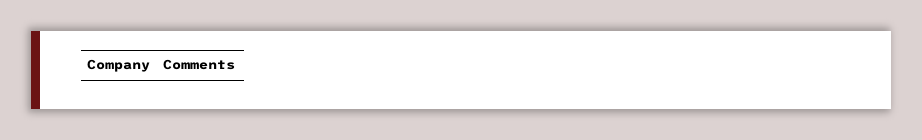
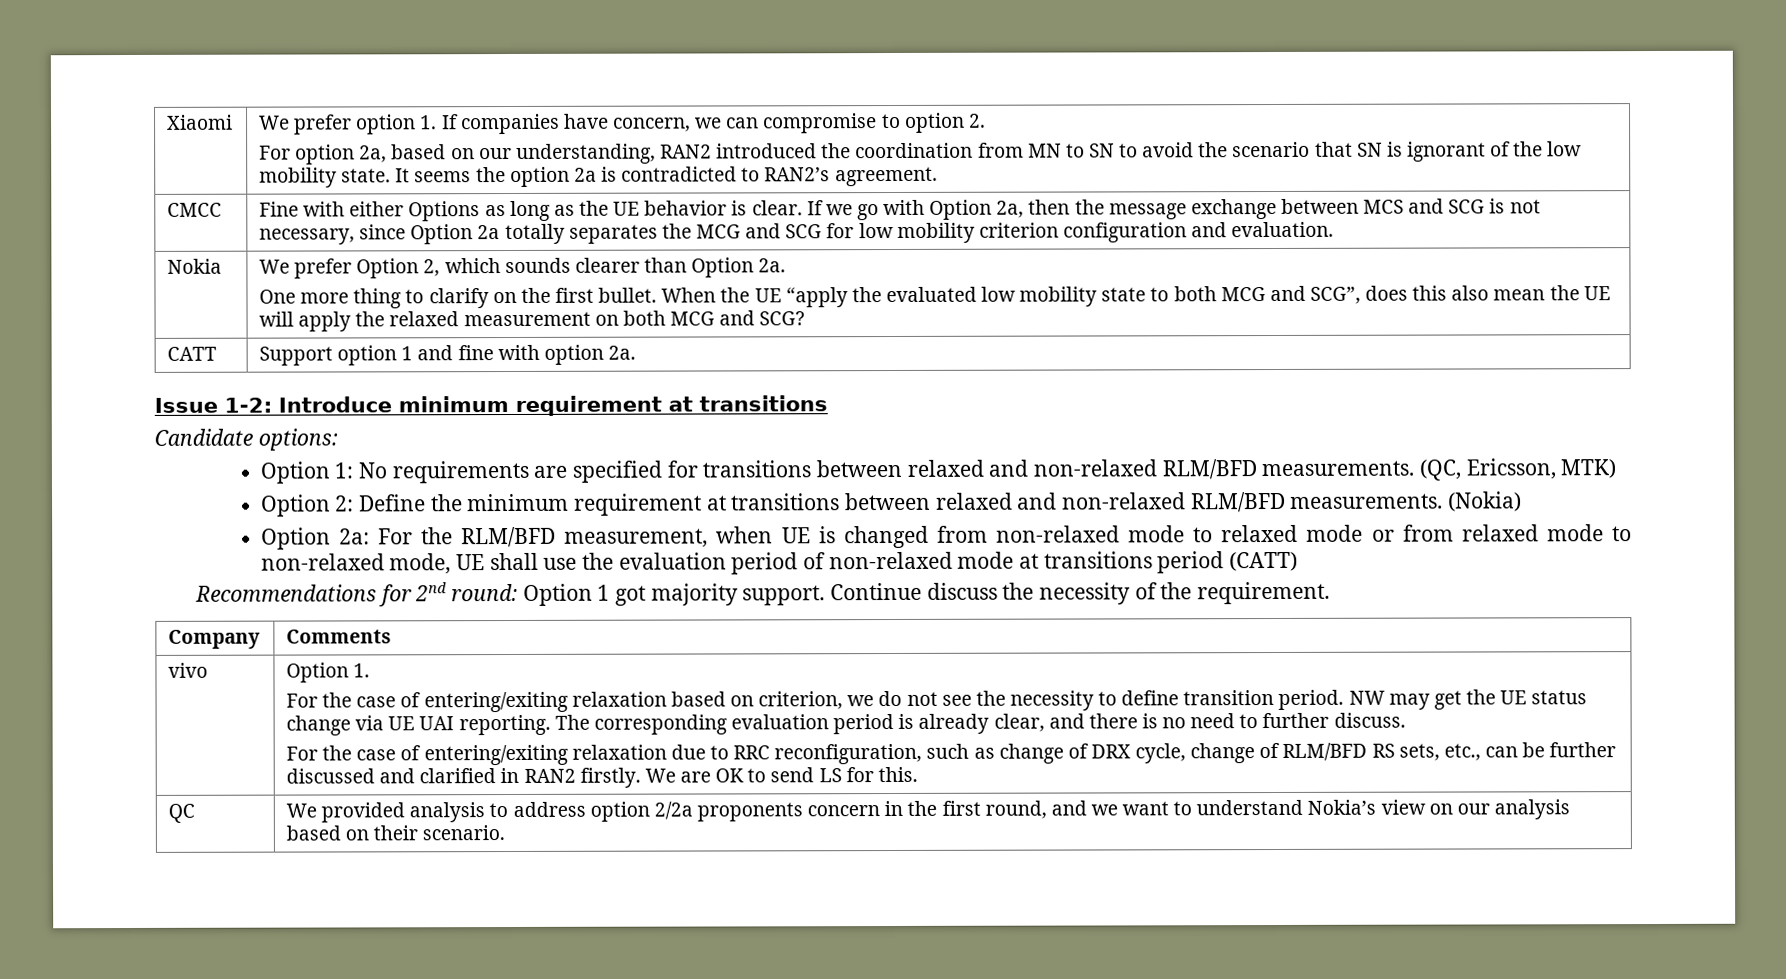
[87,59,151,72] [163,59,236,70] Company | Comments -> [167,114,234,130] [259,112,986,135] [259,141,1583,165] [259,166,938,188] [167,202,223,217] [259,198,1541,222] [259,221,1335,245] [167,258,223,274] [259,257,787,279] [259,285,1611,309] [259,310,806,332] [167,346,218,361] [259,344,636,366] [154,395,828,416] [154,428,338,451] [259,458,1617,484] [260,491,1523,517] [260,524,1632,550] [260,551,1299,575] [194,581,1330,607] [168,629,261,649] [286,629,392,644] [168,662,209,678] [286,662,371,683] [286,689,1588,713] [286,712,1406,736] [286,742,1617,766] [286,766,918,788] [168,803,196,823] [286,799,1570,823] [286,825,506,841] Xiaomi | We prefer option 1. If companies have concern, we can compromise to option 2. // For option 2a, based on our understanding, RAN2 introduced the coordination from MN to SN to avoid the scenario that SN is ignorant of the low mobility state. It seems the option 2a is contradicted to RAN2’s agreement. // CMCC | Fine with either Options as long as the UE behavior is clear. If we go with Option 2a, then the message exchange between MCS and SCG is not necessary, since Option 2a totally separates the MCG and SCG for low mobility criterion configuration and evaluation. // Nokia | We prefer Option 2, which sounds clearer than Option 2a. // One more thing to clarify on the first bullet. When the UE “apply the evaluated low mobility state to both MCG and SCG”, does this also mean the UE will apply the relaxed measurement on both MCG and SCG? // CATT | Support option 1 and fine with option 2a. // Issue 1-2: Introduce minimum requirement at transitions // Candidate options: // Option 1: No requirements are specified for transitions between relaxed and non-relaxed RLM/BFD measurements. (QC, Ericsson, MTK) // Option 2: Define the minimum requirement at transitions between relaxed and non-relaxed RLM/BFD measurements. (Nokia) // Option 2a: For the RLM/BFD measurement, when UE is changed from non-relaxed mode to relaxed mode or from relaxed mode to non-relaxed mode, UE shall use the evaluation period of non-relaxed mode at transitions period (CATT) // Recommendations for 2nd round: Option 1 got majority support. Continue discuss the necessity of the requirement. // Company | Comments // vivo | Option 1. // For the case of entering/exiting relaxation based on criterion, we do not see the necessity to define transition period. NW may get the UE status change via UE UAI reporting. The corresponding evaluation period is already clear, and there is no need to further discuss. // For the case of entering/exiting relaxation due to RRC reconfiguration, such as change of DRX cycle, change of RLM/BFD RS sets, etc., can be further discussed and clarified in RAN2 firstly. We are OK to send LS for this. // QC | We provided analysis to address option 2/2a proponents concern in the first round, and we want to understand Nokia’s view on our analysis based on their scenario.

